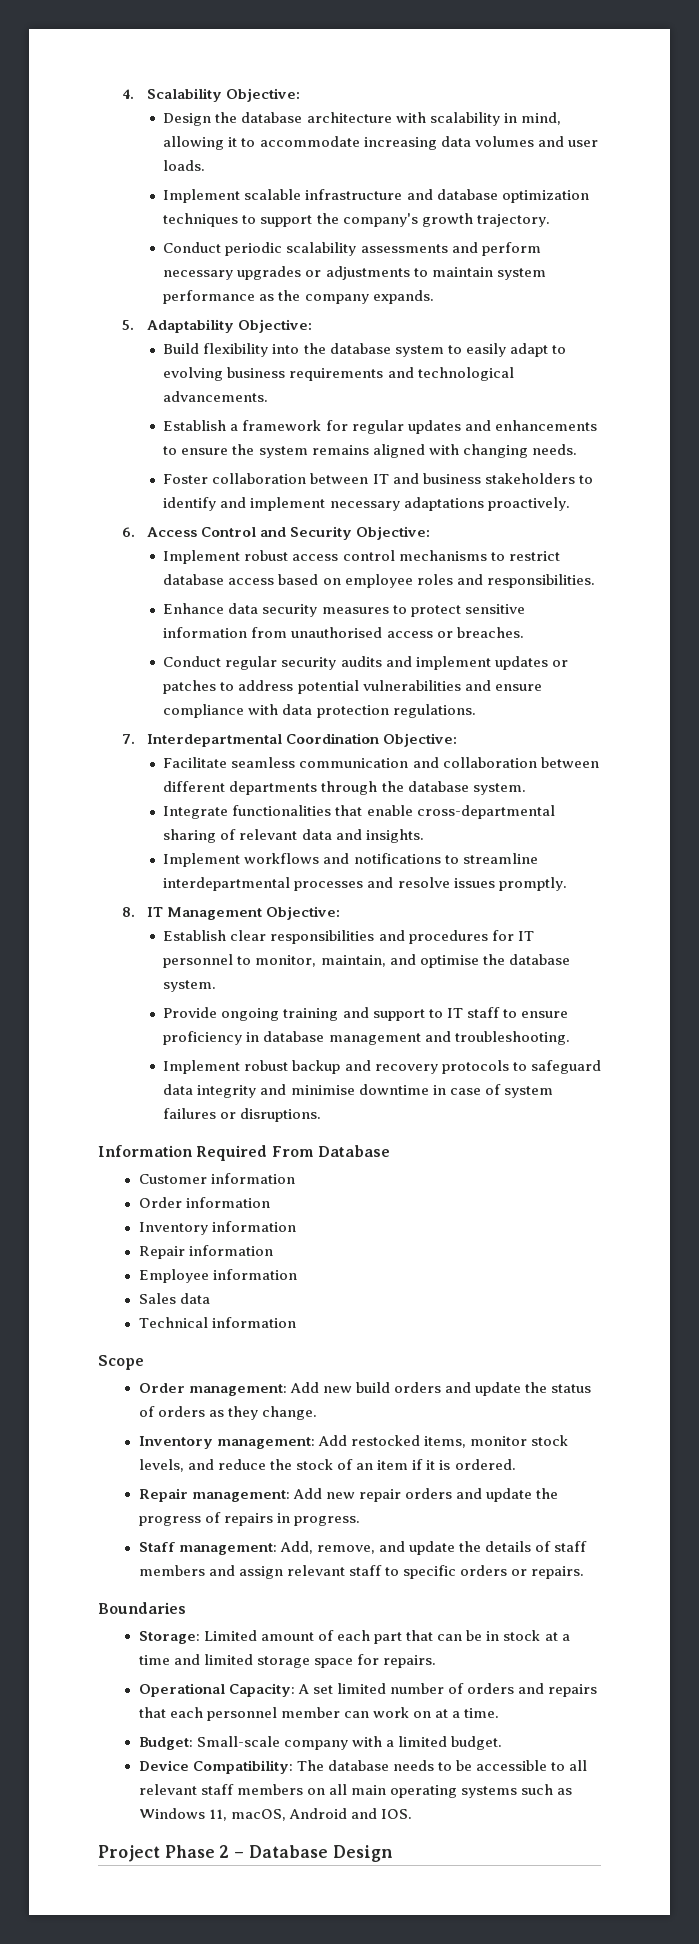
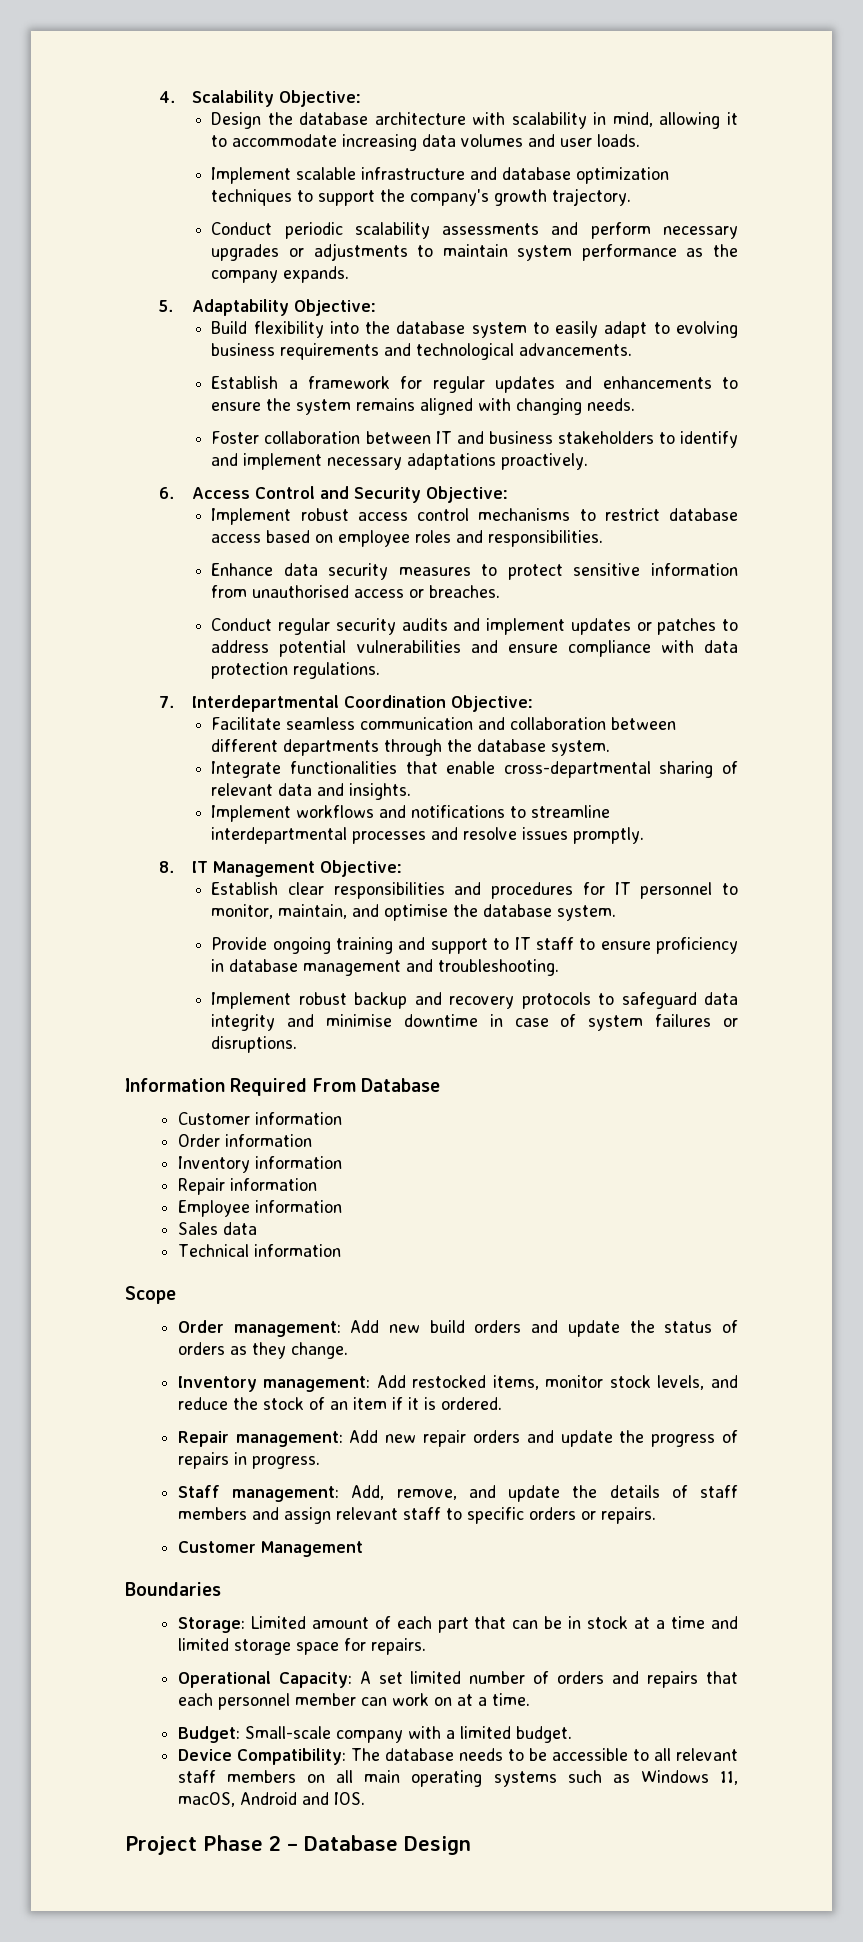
(585, 1572) none -> [177,1541,363,1557] // Customer Management

